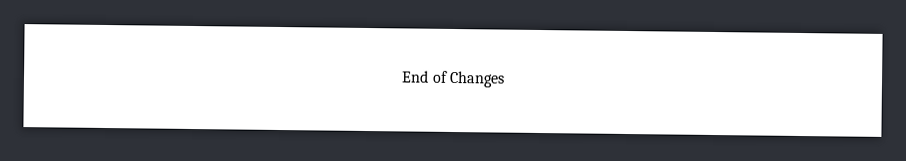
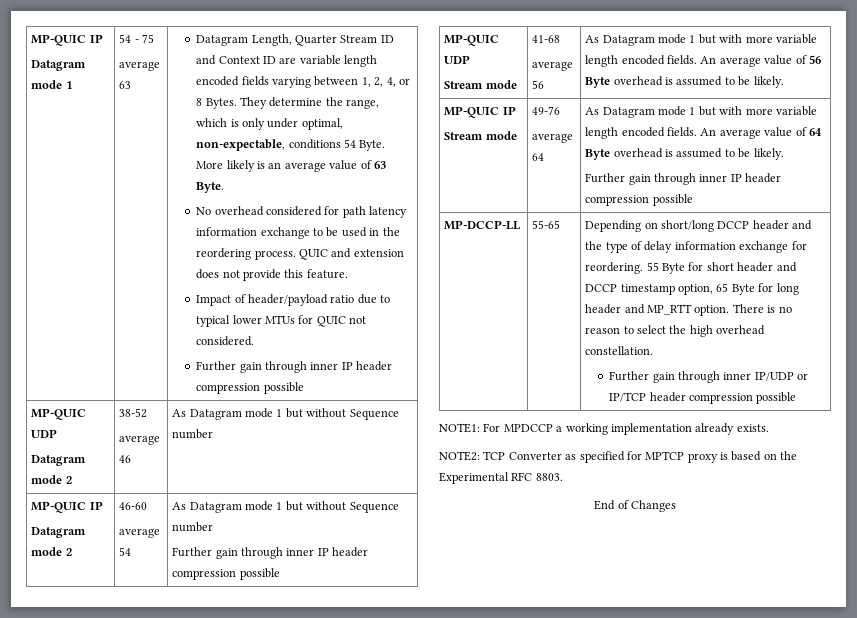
(401, 76) none -> [31,34,103,46] [31,60,87,71] [31,80,72,89] [119,34,155,43] [119,61,161,71] [119,81,132,89] [196,34,394,46] [196,55,378,67] [196,76,410,88] [196,97,380,109] [196,118,343,130] [196,139,386,151] [196,160,386,172] [196,182,225,193] [196,206,408,218] [196,227,400,239] [196,248,404,260] [196,269,348,281] [196,294,391,306] [196,315,367,327] [196,336,255,346] [196,361,393,373] [196,382,304,394] [31,408,87,420] [31,429,58,438] [31,455,87,466] [31,475,72,484] [119,408,148,418] [119,435,161,445] [119,455,132,463] [172,408,399,420] [172,429,214,439] [31,501,103,513] [31,527,87,538] [31,547,72,556] [119,502,148,510] [119,528,161,538] [119,547,132,556] [172,501,399,513] [172,522,214,532] [172,547,369,559] [172,568,280,580] [444,34,500,46] [444,55,471,64] [444,80,517,89] [532,35,561,43] [532,61,574,71] [532,80,545,89] [585,34,817,46] [585,55,821,67] [585,76,784,88] [444,106,516,118] [444,131,517,140] [532,106,561,115] [532,133,574,143] [532,153,545,161] [585,106,817,118] [585,127,822,139] [585,148,784,160] [585,173,782,185] [585,194,693,206] [444,220,521,230] [532,220,561,229] [585,220,813,232] [585,241,807,253] [585,262,797,274] [585,283,799,295] [585,304,792,316] [585,325,766,337] [585,346,654,355] [609,371,809,383] [609,392,797,404] [439,423,769,435] [439,451,798,463] [439,472,563,484] MP-QUIC IP // Datagram mode 1 | 54 - 75 // average 63 | Datagram Length, Quarter Stream ID and Context ID are variable length encoded fields varying between 1, 2, 4, or 8 Bytes. They determine the range, which is only under optimal, non-expectable, conditions 54 Byte. More likely is an average value of 63 Byte. // No overhead considered for path latency information exchange to be used in the reordering process. QUIC and extension does not provide this feature. // Impact of header/payload ratio due to typical lower MTUs for QUIC not considered. // Further gain through inner IP header compression possible // MP-QUIC UDP // Datagram mode 2 | 38-52 // average 46 | As Datagram mode 1 but without Sequence number // MP-QUIC IP // Datagram mode 2 | 46-60 // average 54 | As Datagram mode 1 but without Sequence number // Further gain through inner IP header compression possible // MP-QUIC UDP // Stream mode | 41-68 // average 56 | As Datagram mode 1 but with more variable length encoded fields. An average value of 56 Byte overhead is assumed to be likely. // MP-QUIC IP // Stream mode | 49-76 // average 64 | As Datagram mode 1 but with more variable length encoded fields. An average value of 64 Byte overhead is assumed to be likely. // Further gain through inner IP header compression possible // MP-DCCP-LL | 55-65 | Depending on short/long DCCP header and the type of delay information exchange for reordering. 55 Byte for short header and DCCP timestamp option, 65 Byte for long header and MP_RTT option. There is no reason to select the high overhead constellation. // Further gain through inner IP/UDP or IP/TCP header compression possible // NOTE1: For MPDCCP a working implementation already exists. // NOTE2: TCP Converter as specified for MPTCP proxy is based on the Experimental RFC 8803. //

